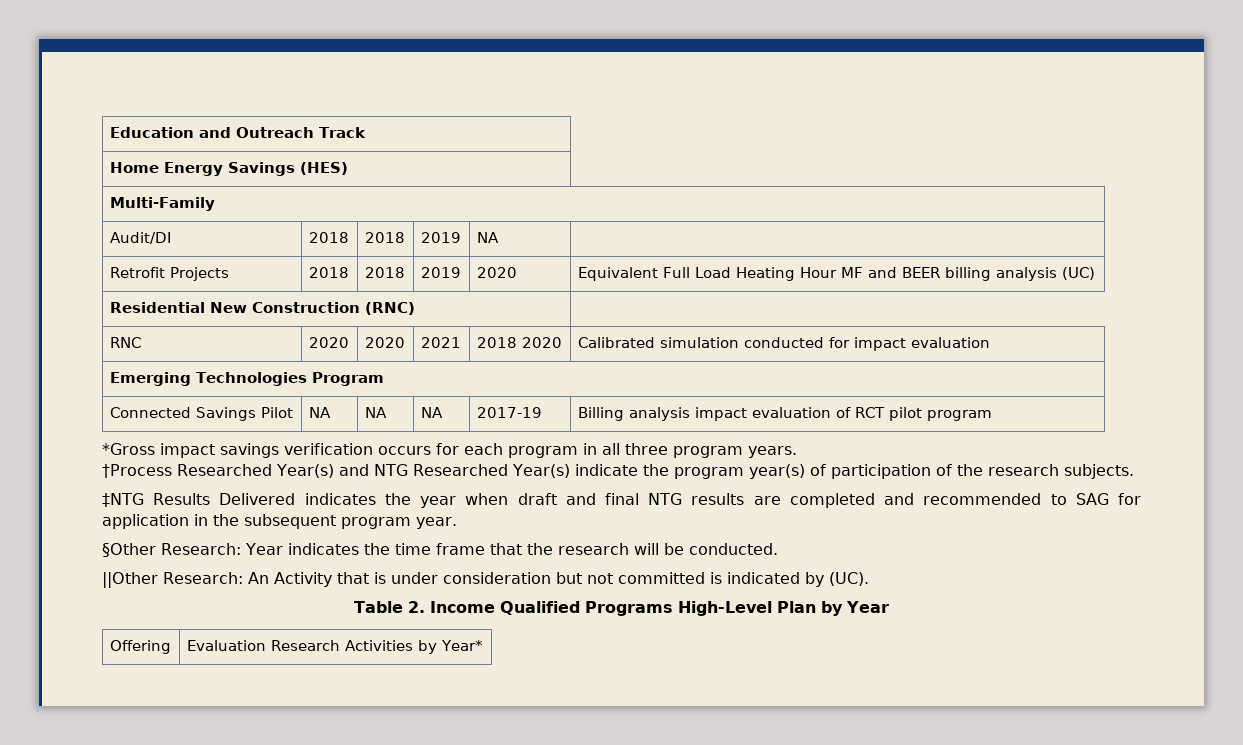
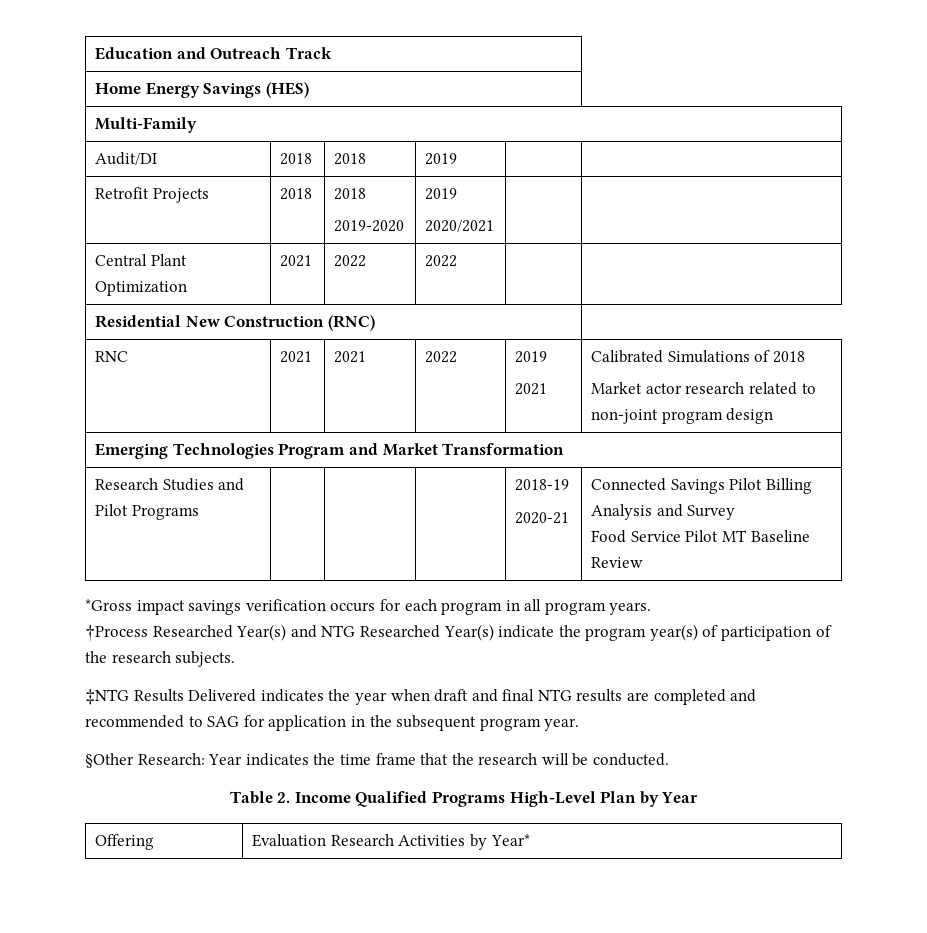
[476,232,499,243] NA -> (458, 159) none
[420,267,461,278] [476,267,517,278] [577,267,1095,281] | 2019 | 2020 | Equivalent Full Load Heating Hour MF and BEER billing analysis (UC) -> [334,220,405,232] [425,188,458,200] [425,220,495,232] [95,254,187,266] [95,281,188,296] [280,255,313,267] [334,255,367,267] [425,255,458,267] // 2019-2020 | 2019 // 2020/2021 | | // Central Plant Optimization | 2021 | 2022 | 2022 | |
[308,337,349,348] [364,337,405,348] [420,337,461,348] [476,337,562,348] [577,337,990,351] [109,372,384,386] [109,407,293,421] [308,407,331,418] [364,407,387,418] [420,407,443,418] [476,407,542,418] [577,407,992,421] 2020 | 2020 | 2021 | 2018 2020 | Calibrated simulation conducted for impact evaluation // Emerging Technologies Program // Connected Savings Pilot | NA | NA | NA | 2017-19 | Billing analysis impact evaluation of RCT pilot program -> [280,351,313,363] [334,351,367,363] [425,351,458,363] [515,351,548,363] [515,383,548,395] [591,350,805,363] [591,382,816,395] [591,408,774,424] [95,443,565,459] [95,478,245,491] [95,504,199,520] [515,479,570,491] [515,512,570,524] [591,478,812,494] [591,504,736,520] [591,530,810,543] [591,557,644,568] 2021 | 2021 | 2022 | 2019 // 2021 | Calibrated Simulations of 2018 // Market actor research related to non-joint program design // Emerging Technologies Program and Market Transformation // Research Studies and Pilot Programs | | | | 2018-19 // 2020-21 | Connected Savings Pilot Billing Analysis and Survey // Food Service Pilot MT Baseline Review
[625,443,668,455] three -> (542, 605) none
[102,572,869,588] // ||Other Research: An Activity that is under consideration but not committed is indicated by (UC). -> (670, 759) none

